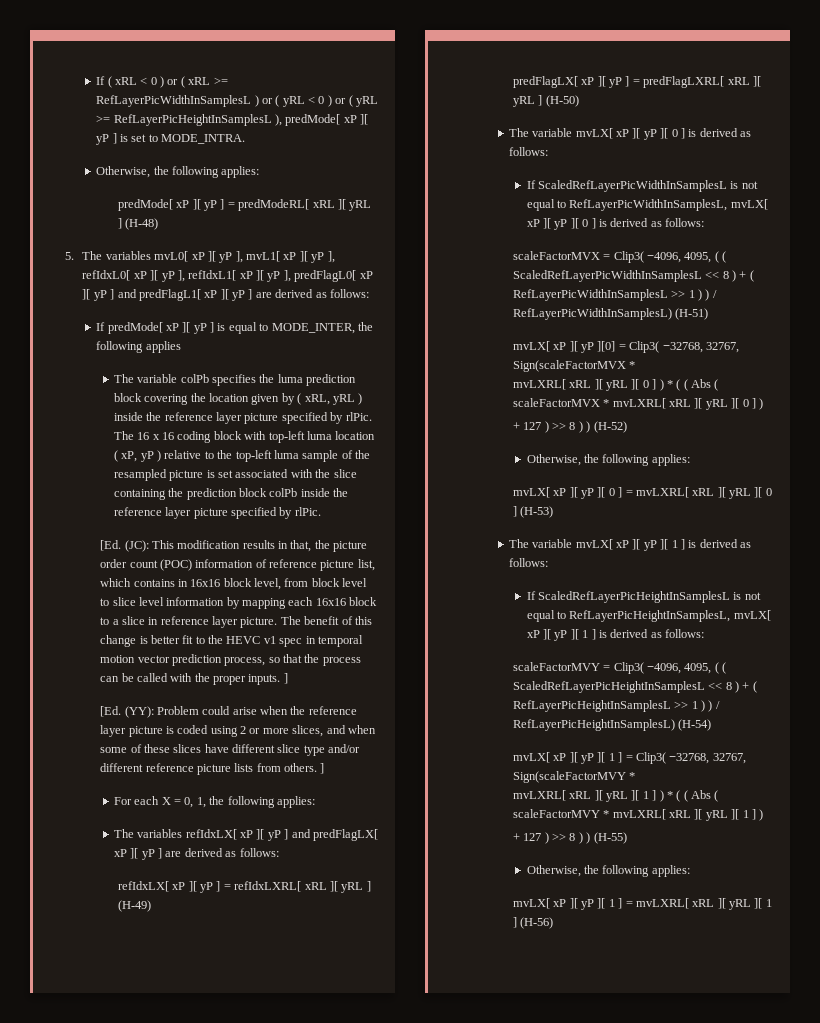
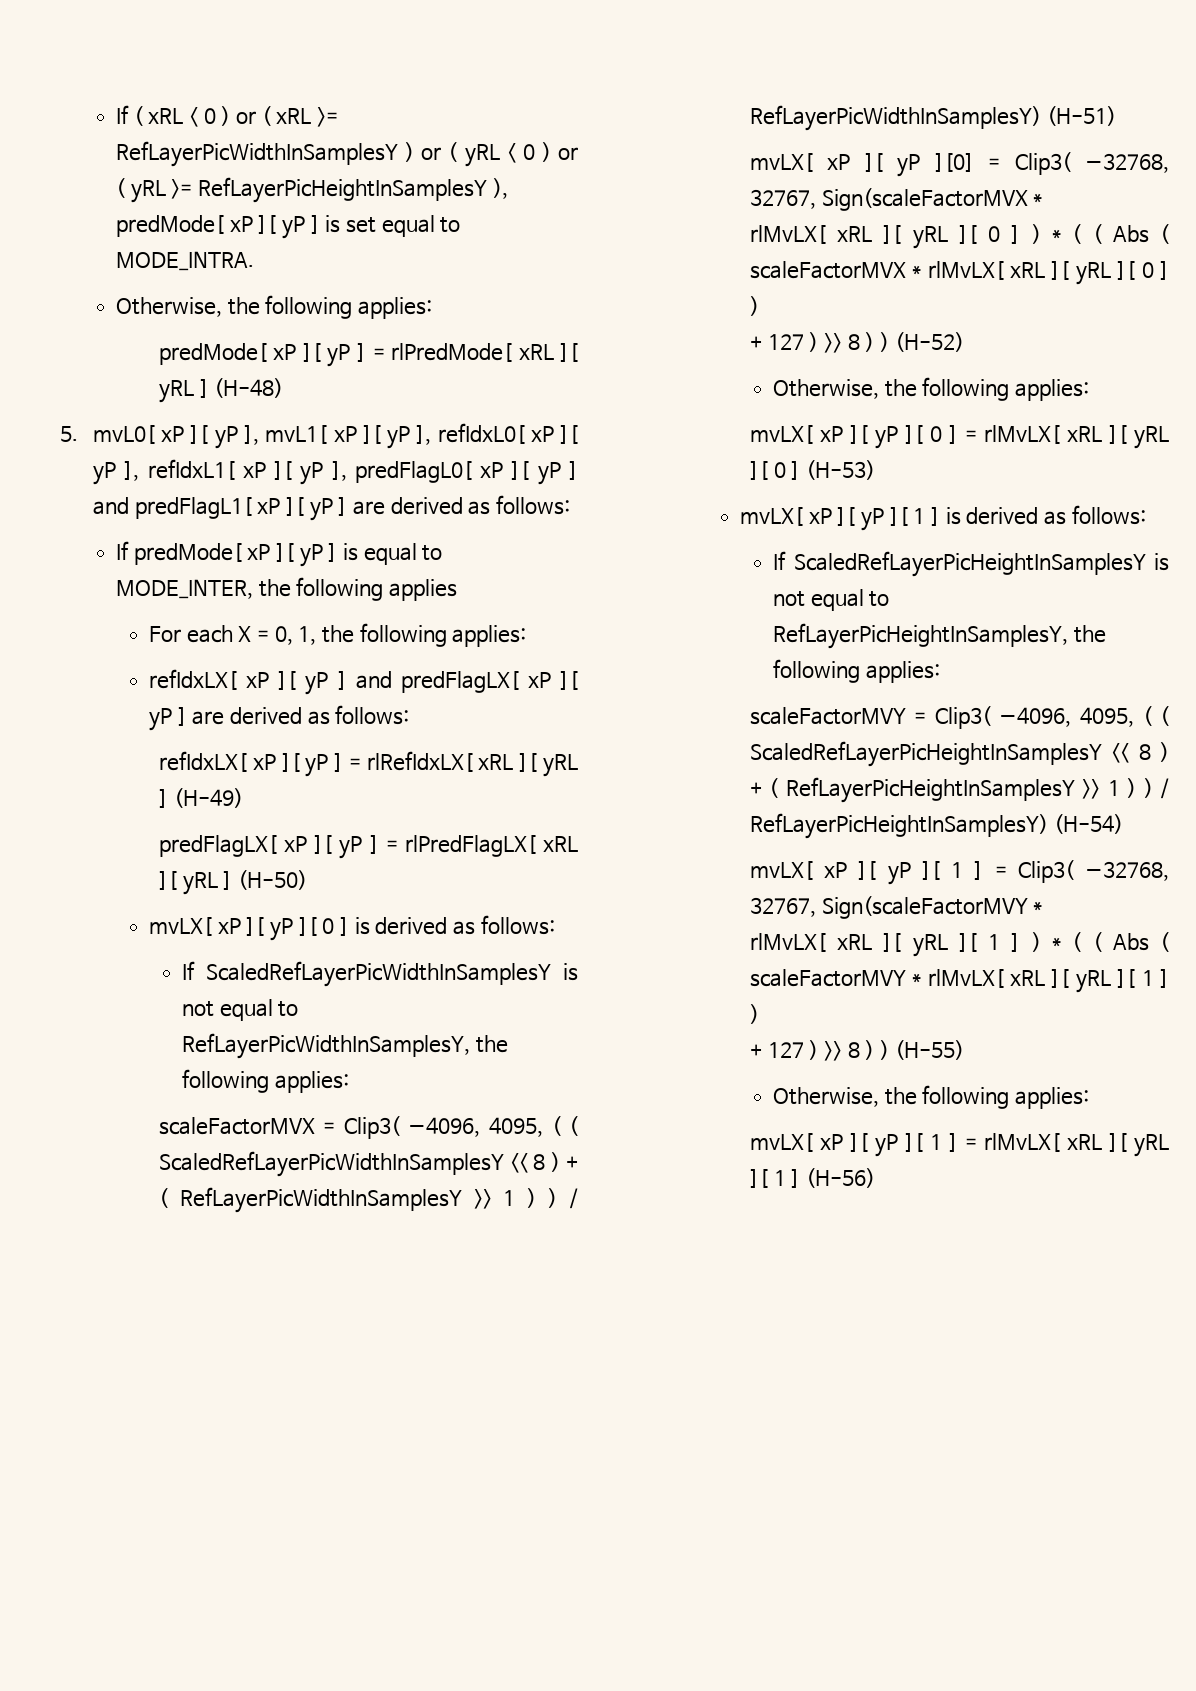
[96,95,252,107] RefLayerPicWidthInSamplesL -> [116,141,399,167] RefLayerPicWidthInSamplesY
[113,114,272,126] RefLayerPicHeightInSamplesL -> [198,177,488,203] RefLayerPicHeightInSamplesY
(147, 138) none -> [381,215,435,237] equal
[238,199,310,211] predModeRL[ -> [391,343,513,362] rlPredMode[
[82,251,151,260] The variables -> (78, 434) none
[113,374,357,386] [113,393,363,405] [113,412,372,424] [113,431,376,443] [113,450,371,462] [113,469,357,481] [113,488,349,500] [113,507,321,519] [100,540,368,552] [100,559,375,571] [100,578,368,590] [100,597,378,609] [100,616,372,628] [100,635,363,647] [100,654,361,666] [100,673,288,685] [100,706,357,718] [100,725,376,737] [100,744,361,756] [100,763,325,775] // The variable colPb specifies the luma prediction block covering the location given by ( xRL, yRL ) inside the reference layer picture specified by rlPic. The 16 x 16 coding block with top-left luma location ( xP, yP ) relative to the top-left luma sample of the resampled picture is set associated with the slice containing the prediction block colPb inside the reference layer picture specified by rlPic. // [Ed. (JC): This modification results in that, the picture order count (POC) information of reference picture list, which contains in 16x16 block level, from block level to slice level information by mapping each 16x16 block to a slice in reference layer picture. The benefit of this change is better fit to the HEVC v1 spec in temporal motion vector prediction process, so that the process can be called with the proper inputs. ] // [Ed. (YY): Problem could arise when the reference layer picture is coded using 2 or more slices, and when some of these slices have different slice type and/or different reference picture lists from others. ] -> (458, 590) none
[113,829,183,838] The variables -> (527, 636) none
[234,881,302,892] refIdxLXRL[ -> [366,751,473,772] rlRefIdxLX[
[643,76,725,88] predFlagLXRL[ -> [404,835,536,857] rlPredFlagLX[
[508,128,573,137] The variable -> (307, 880) none
[538,180,758,192] [526,199,768,211] [526,218,705,230] ScaledRefLayerPicWidthInSamplesL is not equal to RefLayerPicWidthInSamplesL, mvLX[ xP ][ yP ][ 0 ] is derived as follows: -> [206,961,578,987] [182,999,299,1021] [182,1033,508,1059] [182,1069,349,1093] ScaledRefLayerPicWidthInSamplesY is not equal to RefLayerPicWidthInSamplesY, the following applies:
[512,270,754,282] [512,289,717,301] [512,308,672,320] ScaledRefLayerPicWidthInSamplesL << 8 ) + ( RefLayerPicWidthInSamplesL >> 1 ) ) / RefLayerPicWidthInSamplesL) -> [158,1151,578,1177] [158,1187,578,1213] [749,105,1041,131] ScaledRefLayerPicWidthInSamplesY << 8 ) + ( RefLayerPicWidthInSamplesY >> 1 ) ) / RefLayerPicWidthInSamplesY)
[512,379,566,390] mvLXRL[ -> [749,225,826,244] rlMvLX[
[612,398,666,409] mvLXRL[ -> [927,261,1004,280] rlMvLX[
[635,487,689,498] mvLXRL[ -> [983,425,1060,444] rlMvLX[
[508,539,573,548] The variable -> (875, 470) none
[538,591,761,603] [526,610,771,622] [526,629,705,641] ScaledRefLayerPicHeightInSamplesL is not equal to RefLayerPicHeightInSamplesL, mvLX[ xP ][ yP ][ 1 ] is derived as follows: -> [793,551,1169,577] [773,589,890,611] [773,623,1106,649] [773,659,940,683] ScaledRefLayerPicHeightInSamplesY is not equal to RefLayerPicHeightInSamplesY, the following applies:
[512,681,757,693] [512,700,720,712] [512,719,675,731] ScaledRefLayerPicHeightInSamplesL << 8 ) + ( RefLayerPicHeightInSamplesL >> 1 ) ) / RefLayerPicHeightInSamplesL) -> [749,741,1169,767] [749,777,1169,803] [749,813,1048,839] ScaledRefLayerPicHeightInSamplesY << 8 ) + ( RefLayerPicHeightInSamplesY >> 1 ) ) / RefLayerPicHeightInSamplesY)
[512,790,566,801] mvLXRL[ -> [749,933,826,952] rlMvLX[
[612,809,666,820] mvLXRL[ -> [927,969,1004,988] rlMvLX[
[635,898,689,909] mvLXRL[ -> [983,1133,1060,1152] rlMvLX[

